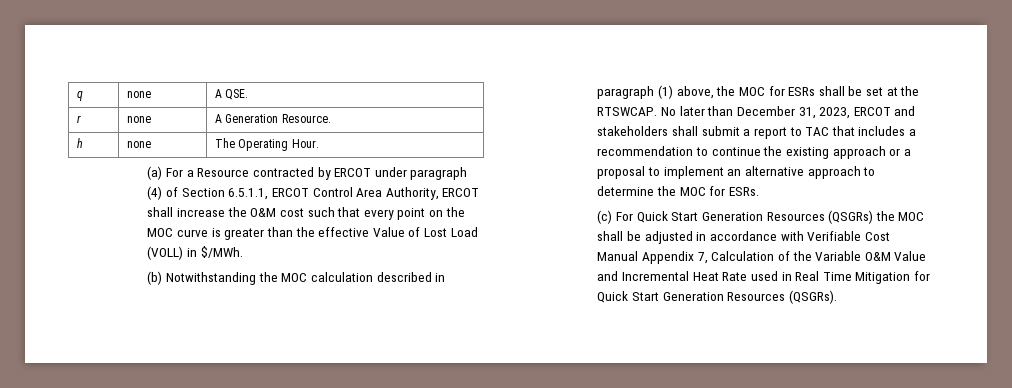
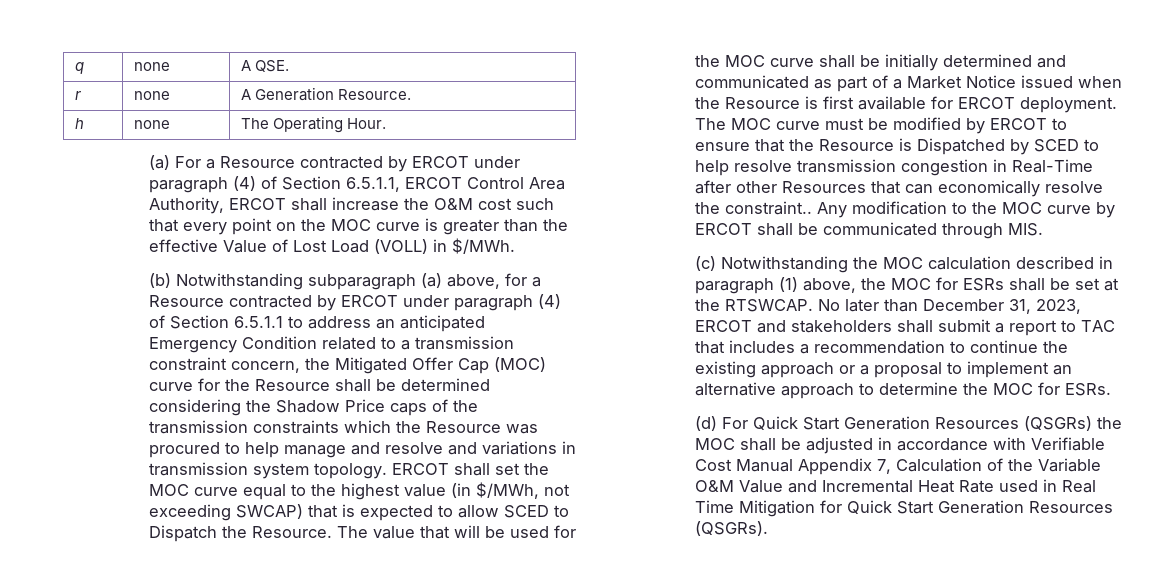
(256, 278) none -> [307,273,541,290] [148,294,561,311] [148,315,485,332] [148,336,514,353] [148,357,546,374] [148,378,490,392] [148,399,478,416] [148,420,538,434] [148,441,576,458] [148,462,549,479] [148,482,570,500] [148,504,569,521] [148,525,576,542] [694,54,1066,71] [694,75,1122,92] [694,96,1117,113] [694,117,1067,134] [694,138,1099,155] [694,159,1093,176] [694,180,1103,197] [694,201,1115,218] [694,222,1043,239] [694,256,848,273] subparagraph (a) above, for a Resource contracted by ERCOT under paragraph (4) of Section 6.5.1.1 to address an anticipated Emergency Condition related to a transmission constraint concern, the Mitigated Offer Cap (MOC) curve for the Resource shall be determined considering the Shadow Price caps of the transmission constraints which the Resource was procured to help manage and resolve and variations in transmission system topology. ERCOT shall set the MOC curve equal to the highest value (in $/MWh, not exceeding SWCAP) that is expected to allow SCED to Dispatch the Resource. The value that will be used for the MOC curve shall be initially determined and communicated as part of a Market Notice issued when the Resource is first available for ERCOT deployment. The MOC curve must be modified by ERCOT to ensure that the Resource is Dispatched by SCED to help resolve transmission congestion in Real-Time after other Resources that can economically resolve the constraint.. Any modification to the MOC curve by ERCOT shall be communicated through MIS. // (c) Notwithstanding
[597,210,613,224] (c) -> [694,416,717,431] (d)

